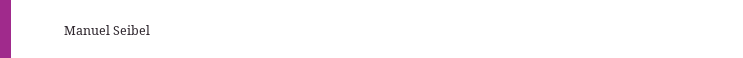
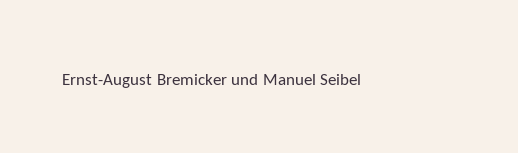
(64, 30) none -> [62,74,259,88] Ernst-August Bremicker und

